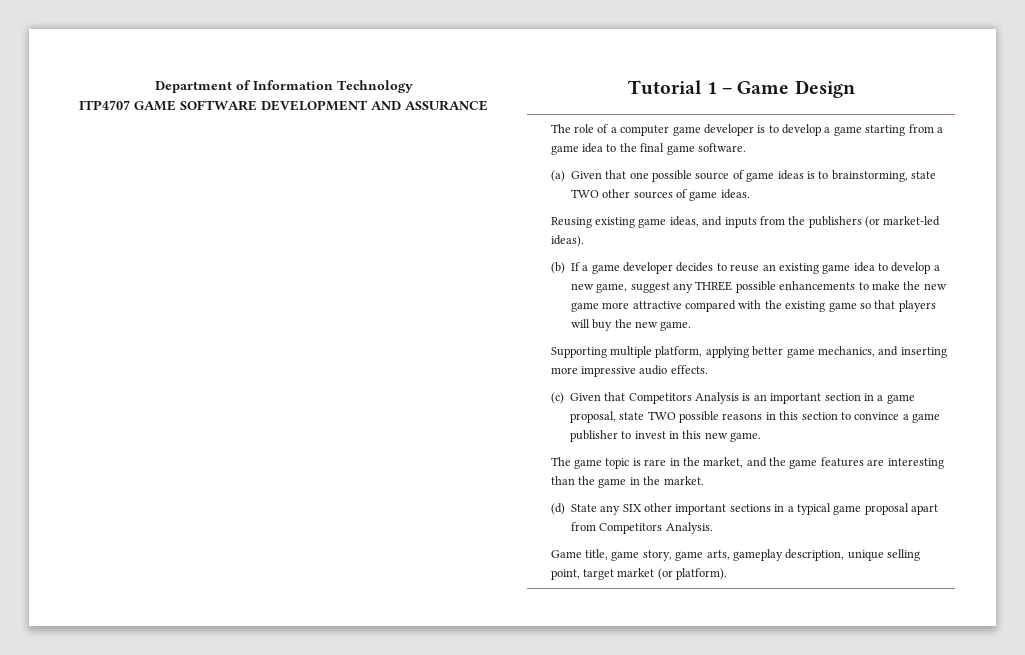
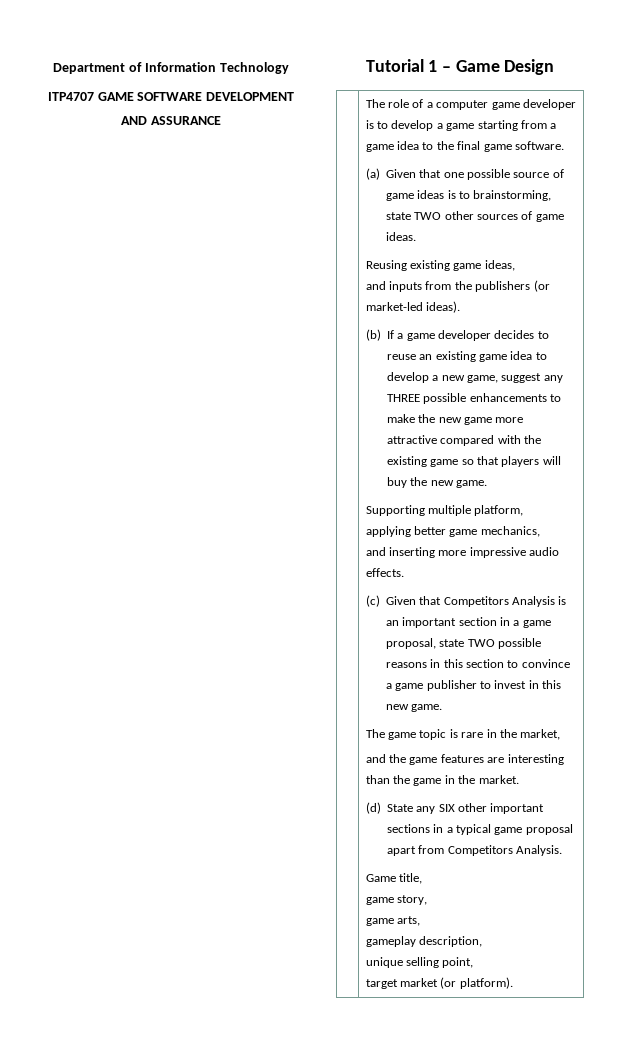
(699, 221) none -> (515, 265) //
(703, 352) none -> (524, 510) //
(875, 351) none -> (540, 531) //
(744, 462) none -> (561, 734) //
(609, 554) none -> (423, 878) //
(672, 555) none -> (428, 900) //
(730, 555) none -> (421, 921) //
(845, 555) none -> (483, 941) //
(580, 574) none -> (474, 962) //

